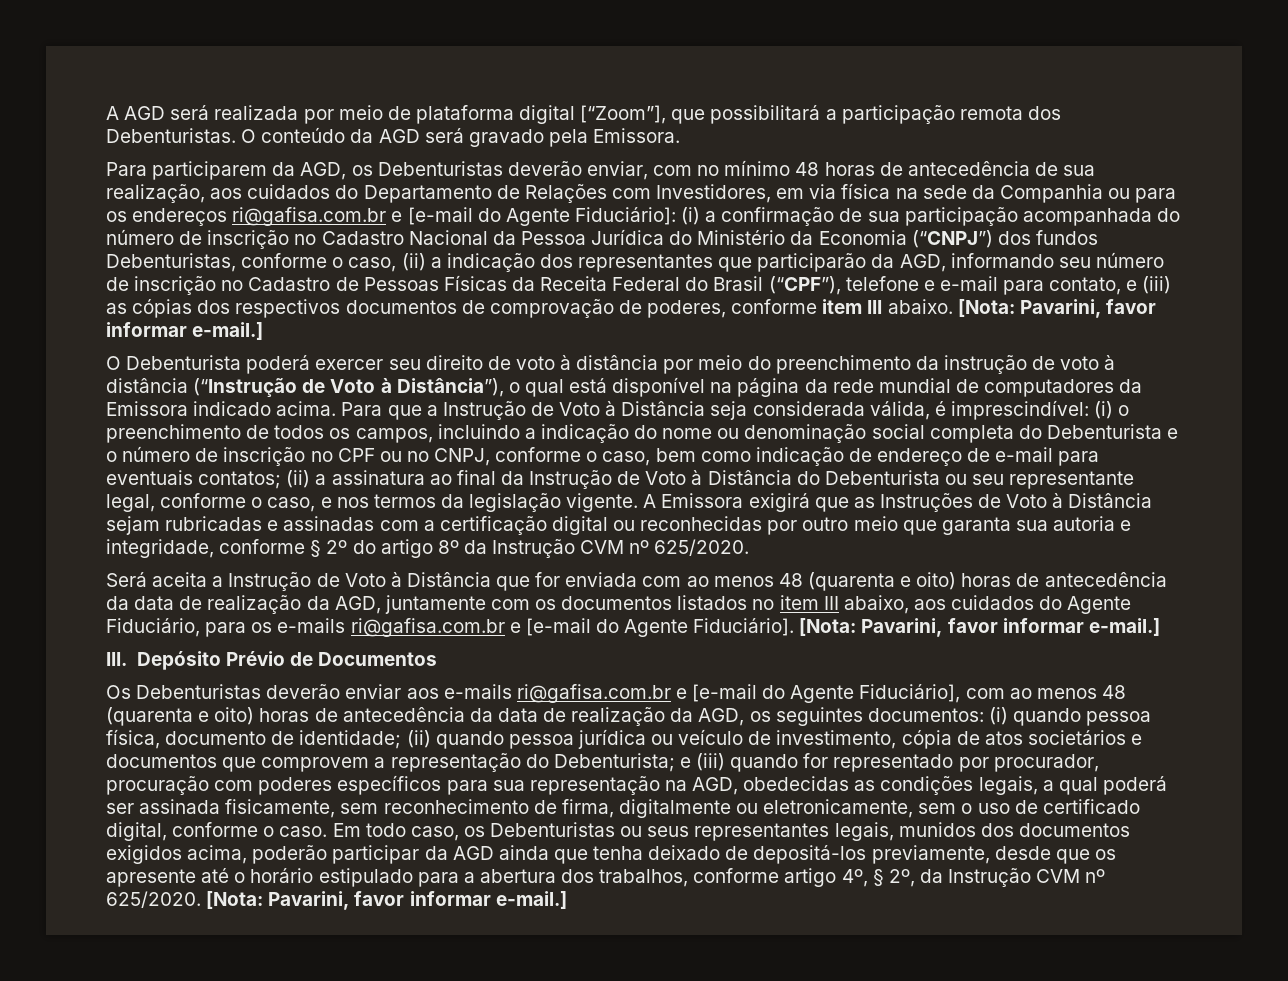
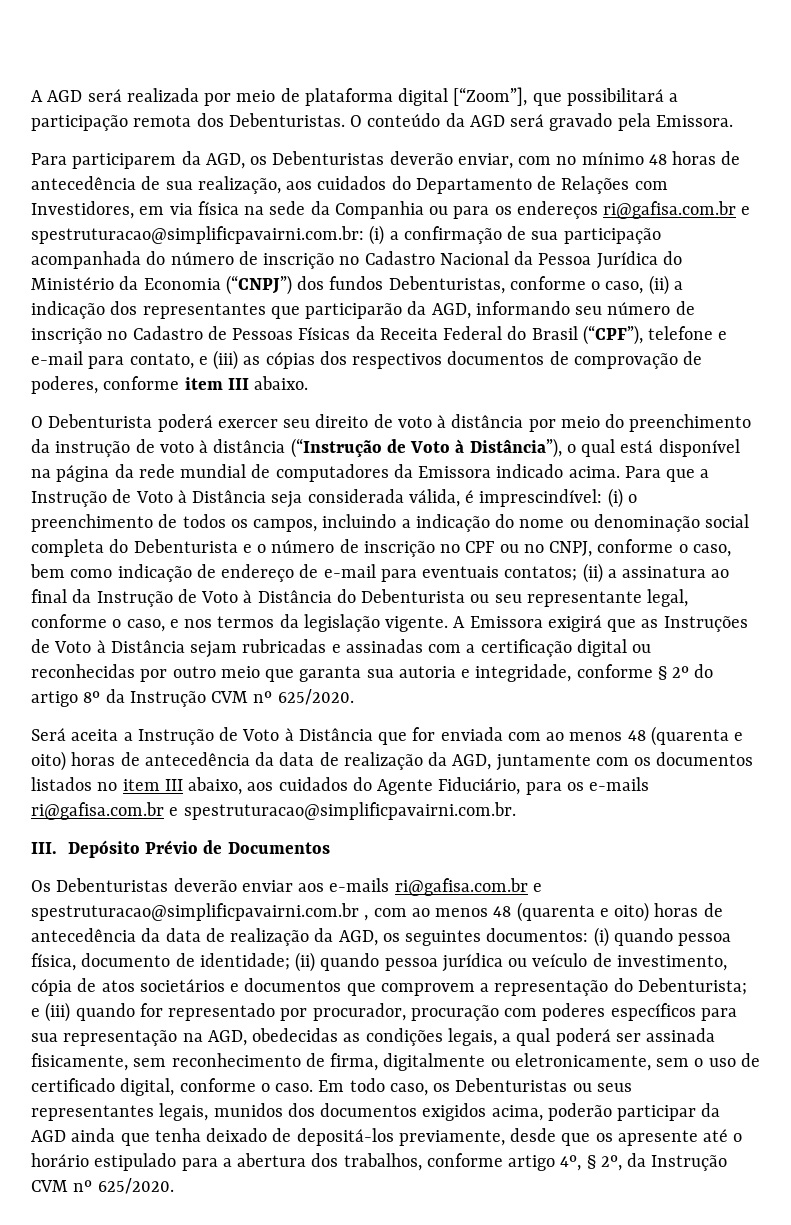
[407,207,676,226] [e-mail do Agente Fiduciário]: -> [31,226,364,244] spestruturacao@simplificpavairni.com.br:
[957,299,1156,318] [106,322,264,340] [Nota: Pavarini, favor informar e-mail.] -> (309, 383) none
[525,618,1160,637] [e-mail do Agente Fiduciário]. [Nota: Pavarini, favor informar e-mail.] -> [183,802,516,820] spestruturacao@simplificpavairni.com.br.
[692,684,961,703] [e-mail do Agente Fiduciário], -> [31,903,369,921] spestruturacao@simplificpavairni.com.br ,
[206,891,567,910] [Nota: Pavarini, favor informar e-mail.] -> (174, 1186) none

